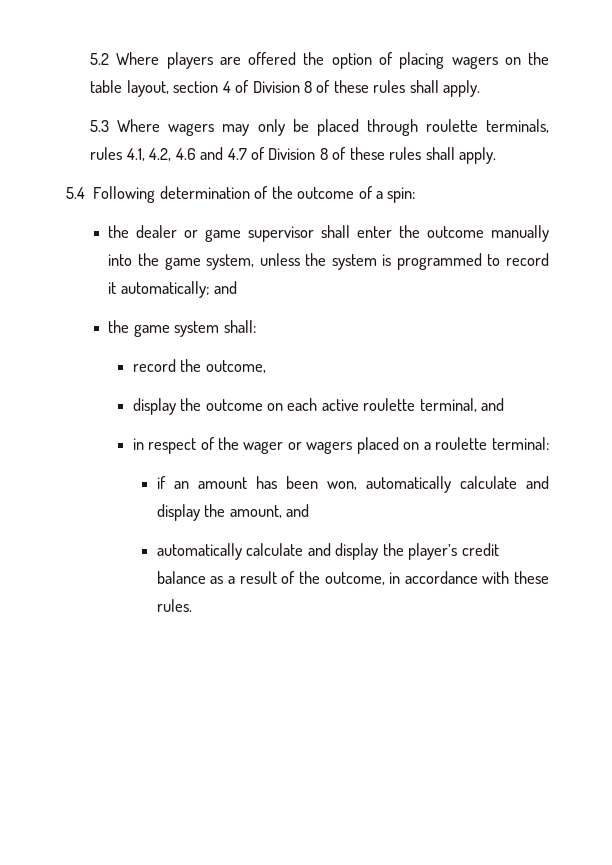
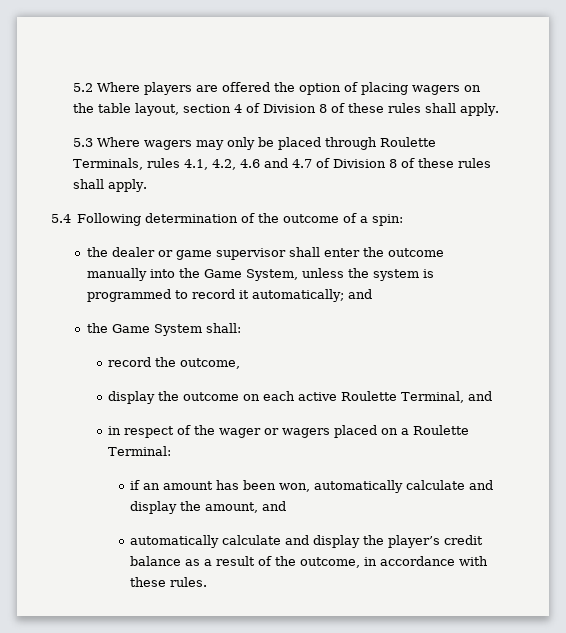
[425,119,550,133] roulette terminals, -> [379,137,436,147] [72,158,143,170] Roulette Terminals,
[164,254,255,270] game system, -> [203,269,298,281] Game System,
[133,321,220,337] game system -> [111,324,202,336] Game System
[363,398,477,412] roulette terminal, -> [341,391,465,403] Roulette Terminal,
[435,437,549,450] roulette terminal: -> [413,425,470,435] [108,446,172,456] Roulette Terminal:

